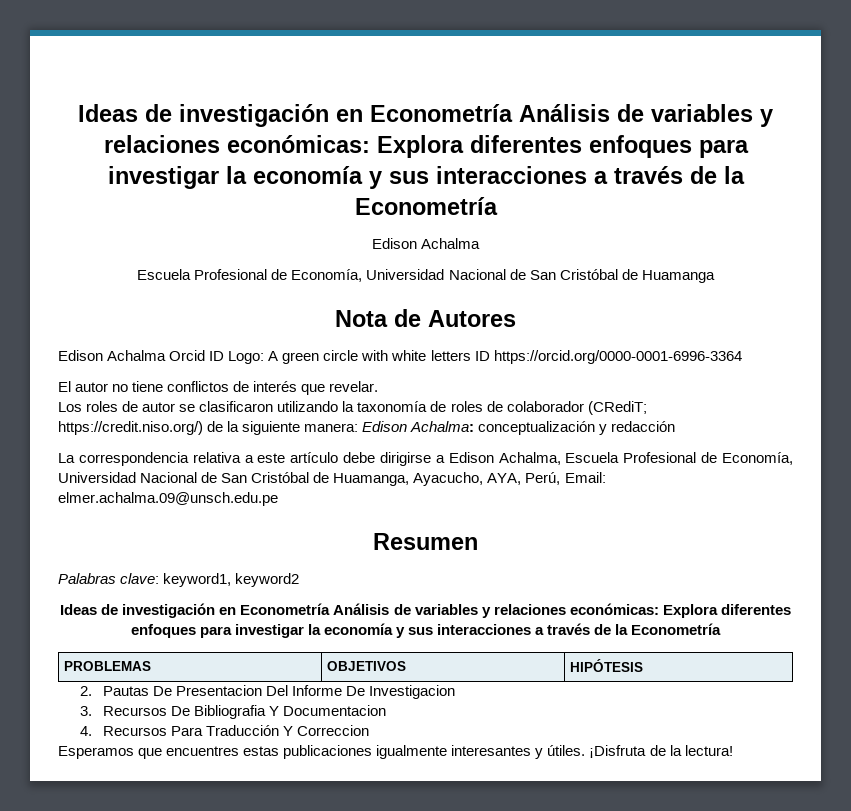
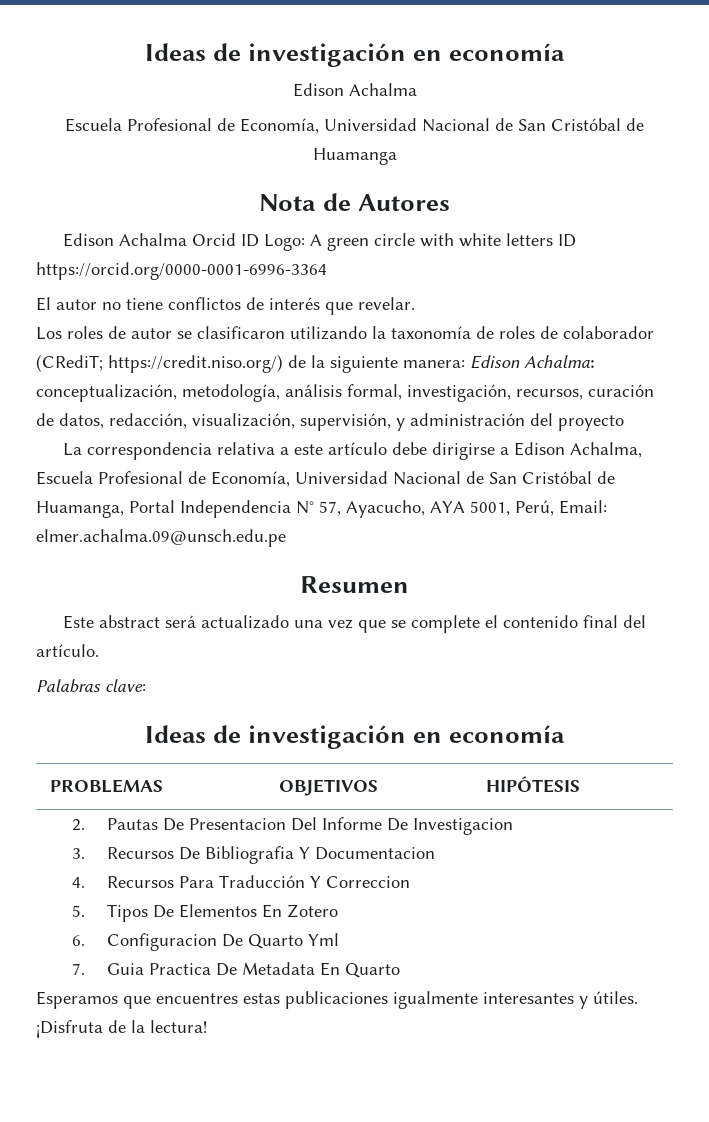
[78,104,773,127] [103,135,749,158] [107,166,745,189] [354,197,498,215] Ideas de investigación en Econometría Análisis de variables y relaciones económicas: Explora diferentes enfoques para investigar la economía y sus interacciones a través de la Econometría -> [144,43,566,67] Ideas de investigación en economía
[478,421,676,435] conceptualización y redacción -> [36,384,654,402] [36,413,624,431] conceptualización, metodología, análisis formal, investigación, recursos, curación de datos, redacción, visualización, supervisión, y administración del proyecto
[413,472,606,486] [58,492,278,506] [373,533,478,550] Ayacucho, AYA, Perú, Email: elmer.achalma.09@unsch.edu.pe // Resumen -> [129,500,607,518] [36,529,286,547] [300,576,409,593] [62,615,646,633] [36,644,99,657] Portal Independencia N° 57, Ayacucho, AYA 5001, Perú, Email: elmer.achalma.09@unsch.edu.pe // Resumen // Este abstract será actualizado una vez que se complete el contenido final del artículo.
[163,573,300,587] [60,603,791,618] [130,623,722,638] keyword1, keyword2 // Ideas de investigación en Econometría Análisis de variables y relaciones económicas: Explora diferentes enfoques para investigar la economía y sus interacciones a través de la Econometría -> [144,725,566,749] // Ideas de investigación en economía
(369, 730) none -> [71,904,339,922] [71,933,340,951] [71,962,401,978] // 5. Tipos De Elementos En Zotero // 6. Configuracion De Quarto Yml // 7. Guia Practica De Metadata En Quarto

